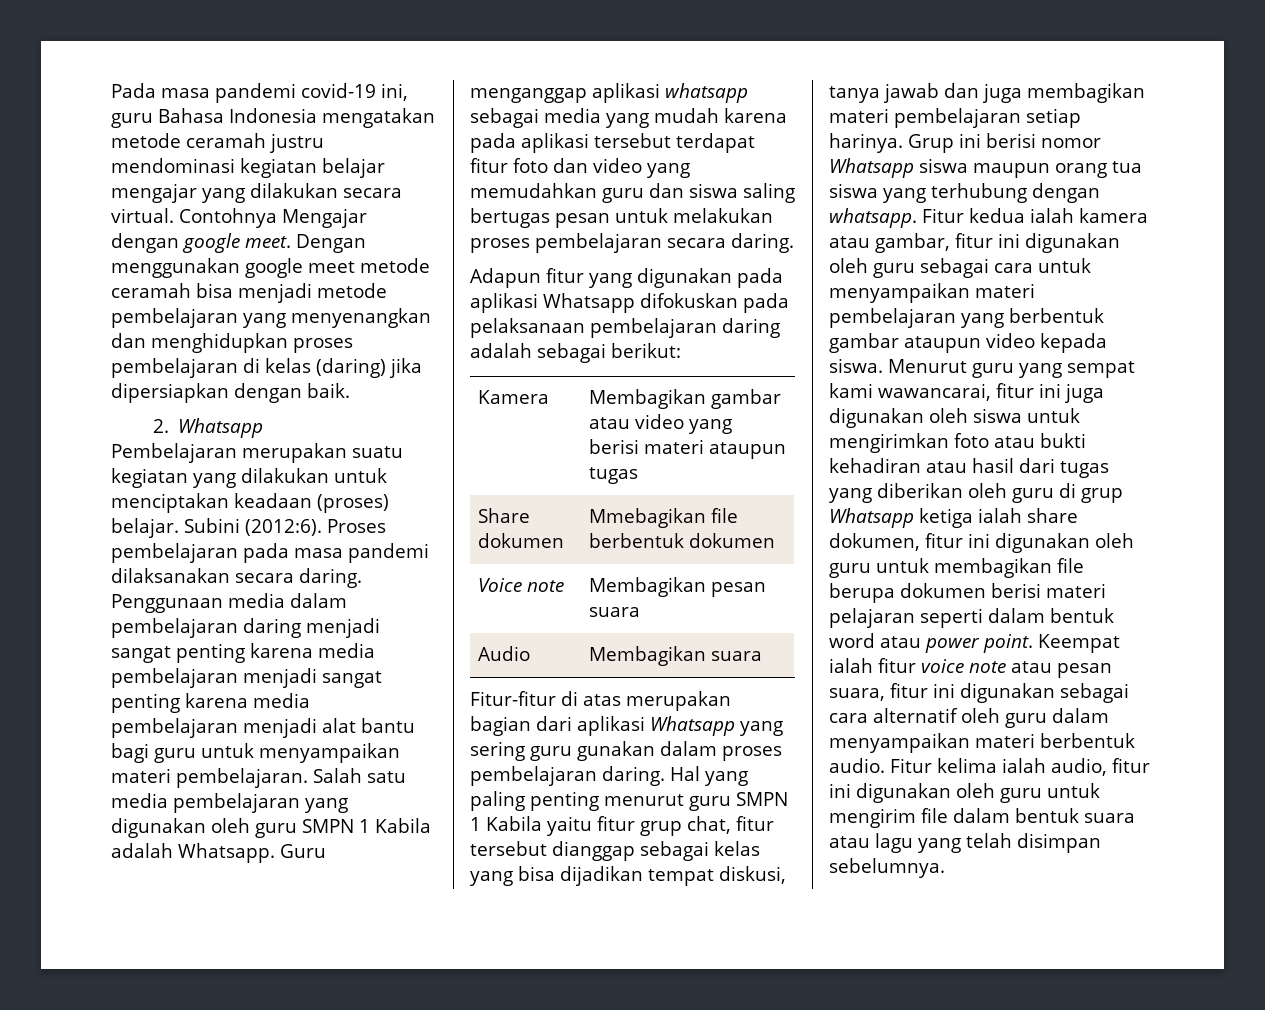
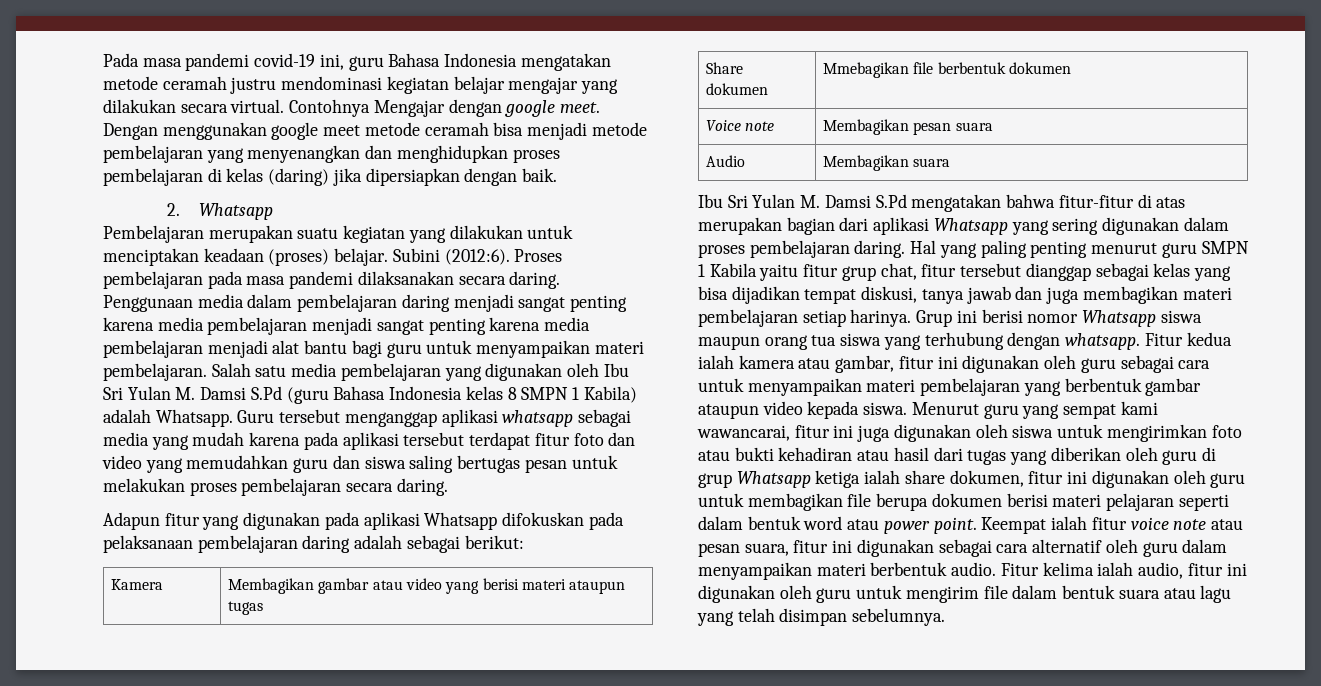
[255,818,431,838] guru SMPN 1 Kabila -> [603,363,629,377] [103,386,637,404] Ibu Sri Yulan M. Damsi S.Pd (guru Bahasa Indonesia kelas 8 SMPN 1 Kabila)
(326, 851) none -> [279,409,341,423] tersebut
[470,691,556,706] Fitur-fitur -> [698,194,1134,212] Ibu Sri Yulan M. Damsi S.Pd mengatakan bahwa fitur-fitur
[530,741,655,761] guru gunakan -> [1102,217,1180,235] digunakan

